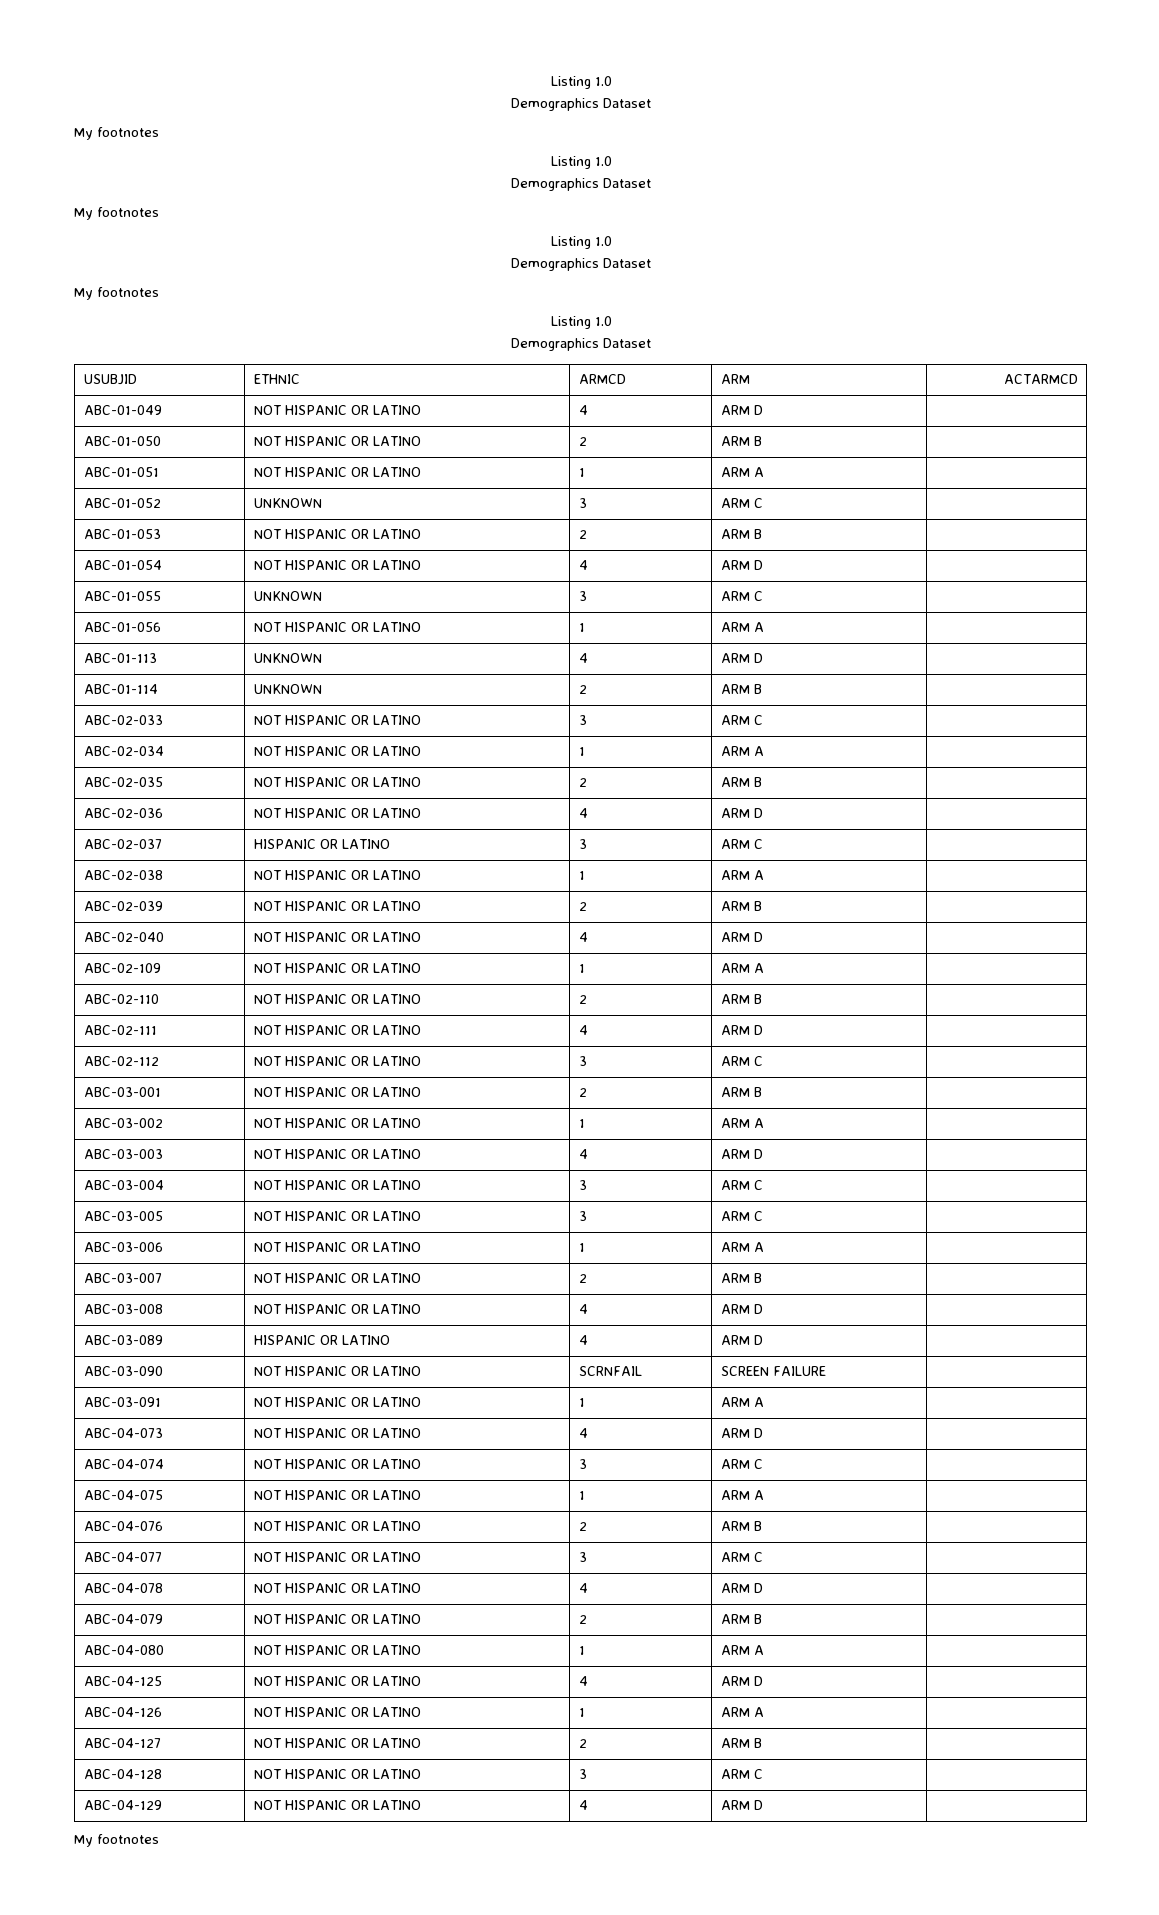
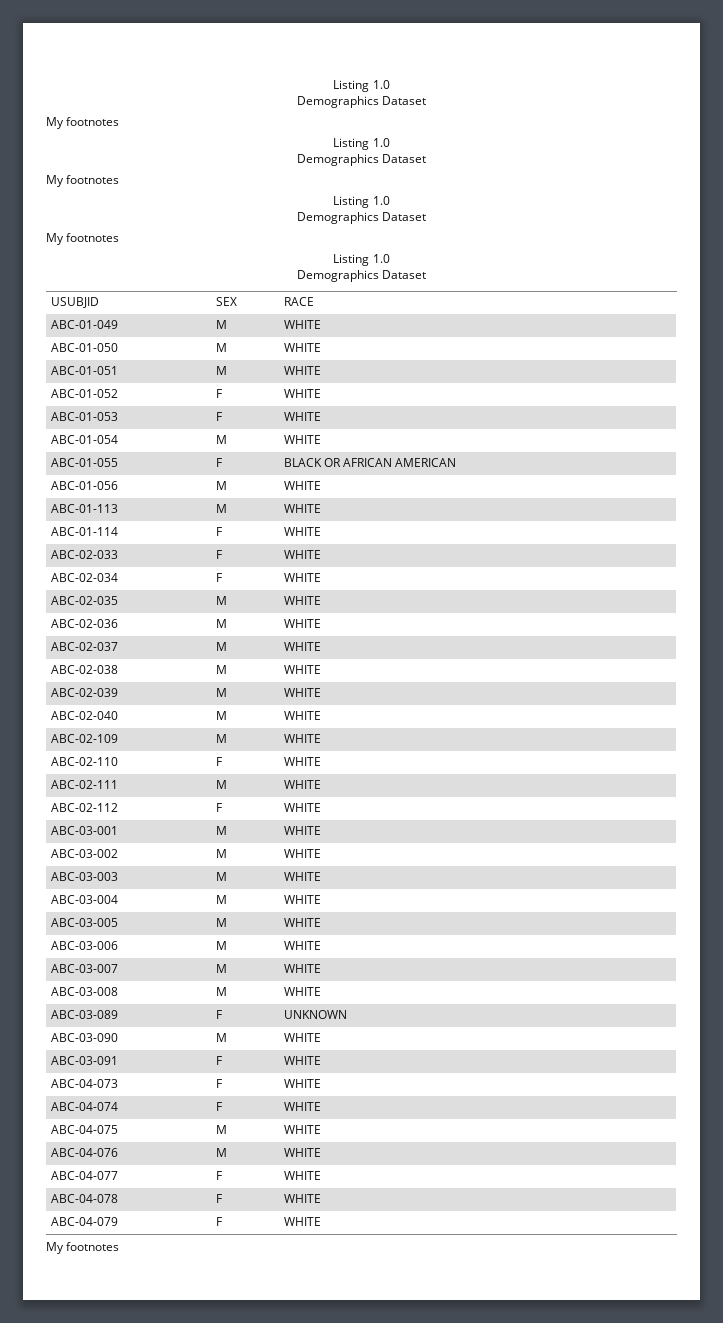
[253,374,300,384] [578,374,626,384] [720,374,750,384] [1003,374,1078,384] [83,405,162,415] [253,405,421,415] [578,405,588,415] [720,405,763,415] [83,436,161,446] [253,436,421,446] [578,437,587,446] [720,436,762,446] [83,467,159,477] [253,467,421,477] [578,468,585,477] [720,467,764,477] [83,498,161,508] [253,498,322,508] [578,498,587,508] [720,498,763,508] [83,529,161,539] [253,529,421,539] [578,530,587,539] [720,529,762,539] [83,560,162,570] [253,560,421,570] [578,560,588,570] [720,560,763,570] [83,591,161,601] [253,591,322,601] [578,591,587,601] [720,591,763,601] [83,622,161,632] [253,622,421,632] [578,623,585,632] [720,622,764,632] [83,653,157,663] [253,653,322,663] [578,653,588,663] [720,653,763,663] [83,684,158,694] [253,684,322,694] [578,685,587,694] [720,684,762,694] [83,715,163,725] [253,715,421,725] [578,715,587,725] [720,715,763,725] [83,746,164,756] [253,746,421,756] [578,747,585,756] [720,746,764,756] [83,777,163,787] [253,777,421,787] [578,778,587,787] [720,777,762,787] [83,808,163,818] [253,808,421,818] [578,808,588,818] [720,808,763,818] [83,839,162,849] [253,839,390,849] [578,839,587,849] [720,839,763,849] [83,870,163,880] [253,870,421,880] [578,871,585,880] [720,870,764,880] [83,901,163,911] [253,901,421,911] [578,902,587,911] [720,901,762,911] [83,932,164,942] [253,932,421,942] [578,932,588,942] [720,932,763,942] [83,963,161,973] [253,963,421,973] [578,964,585,973] [720,963,764,973] [83,994,159,1004] [253,994,421,1004] [578,995,587,1004] [720,994,762,1004] [83,1025,157,1035] [253,1025,421,1035] [578,1025,588,1035] [720,1025,763,1035] [83,1056,159,1066] [253,1056,421,1066] [578,1056,587,1066] [720,1056,763,1066] [83,1087,161,1097] [253,1087,421,1097] [578,1088,587,1097] [720,1087,762,1097] [83,1118,163,1128] [253,1118,421,1128] [578,1119,585,1128] [720,1118,764,1128] [83,1149,163,1159] [253,1149,421,1159] [578,1149,588,1159] [720,1149,763,1159] [83,1180,164,1190] [253,1180,421,1190] [578,1180,587,1190] [720,1180,763,1190] [83,1211,163,1221] [253,1211,421,1221] [578,1211,587,1221] [720,1211,763,1221] [83,1242,163,1252] [253,1242,421,1252] [578,1243,585,1252] [720,1242,764,1252] [83,1273,162,1283] [253,1273,421,1283] [578,1274,587,1283] [720,1273,762,1283] [83,1304,163,1314] [253,1304,421,1314] [578,1304,588,1314] [720,1304,763,1314] [83,1335,163,1345] [253,1335,390,1345] [578,1335,588,1345] [720,1335,763,1345] [83,1366,163,1376] [253,1366,421,1376] [578,1366,642,1376] [720,1366,826,1376] [83,1397,161,1407] [253,1397,421,1407] [578,1398,585,1407] [720,1397,764,1407] [83,1428,163,1438] [253,1428,421,1438] [578,1428,588,1438] [720,1428,763,1438] [83,1459,164,1469] [253,1459,421,1469] [578,1459,587,1469] [720,1459,763,1469] [83,1490,163,1500] [253,1490,421,1500] [578,1491,585,1500] [720,1490,764,1500] [83,1521,163,1531] [253,1521,421,1531] [578,1522,587,1531] [720,1521,762,1531] [83,1552,162,1562] [253,1552,421,1562] [578,1552,587,1562] [720,1552,763,1562] [83,1583,163,1593] [253,1583,421,1593] [578,1583,588,1593] [720,1583,763,1593] [83,1614,163,1624] [253,1614,421,1624] [578,1615,587,1624] [720,1614,762,1624] [83,1645,164,1655] [253,1645,421,1655] [578,1646,585,1655] [720,1645,764,1655] [83,1676,162,1686] [253,1676,421,1686] [578,1676,588,1686] [720,1676,763,1686] [83,1707,162,1717] [253,1707,421,1717] [578,1708,585,1717] [720,1707,764,1717] [83,1738,161,1748] [253,1738,421,1748] [578,1739,587,1748] [720,1738,762,1748] [83,1769,162,1779] [253,1769,421,1779] [578,1769,587,1779] [720,1769,763,1779] [83,1800,162,1810] [253,1800,421,1810] [578,1800,588,1810] [720,1800,763,1810] ETHNIC | ARMCD | ARM | ACTARMCD // ABC-01-049 | NOT HISPANIC OR LATINO | 4 | ARM D | // ABC-01-050 | NOT HISPANIC OR LATINO | 2 | ARM B | // ABC-01-051 | NOT HISPANIC OR LATINO | 1 | ARM A | // ABC-01-052 | UNKNOWN | 3 | ARM C | // ABC-01-053 | NOT HISPANIC OR LATINO | 2 | ARM B | // ABC-01-054 | NOT HISPANIC OR LATINO | 4 | ARM D | // ABC-01-055 | UNKNOWN | 3 | ARM C | // ABC-01-056 | NOT HISPANIC OR LATINO | 1 | ARM A | // ABC-01-113 | UNKNOWN | 4 | ARM D | // ABC-01-114 | UNKNOWN | 2 | ARM B | // ABC-02-033 | NOT HISPANIC OR LATINO | 3 | ARM C | // ABC-02-034 | NOT HISPANIC OR LATINO | 1 | ARM A | // ABC-02-035 | NOT HISPANIC OR LATINO | 2 | ARM B | // ABC-02-036 | NOT HISPANIC OR LATINO | 4 | ARM D | // ABC-02-037 | HISPANIC OR LATINO | 3 | ARM C | // ABC-02-038 | NOT HISPANIC OR LATINO | 1 | ARM A | // ABC-02-039 | NOT HISPANIC OR LATINO | 2 | ARM B | // ABC-02-040 | NOT HISPANIC OR LATINO | 4 | ARM D | // ABC-02-109 | NOT HISPANIC OR LATINO | 1 | ARM A | // ABC-02-110 | NOT HISPANIC OR LATINO | 2 | ARM B | // ABC-02-111 | NOT HISPANIC OR LATINO | 4 | ARM D | // ABC-02-112 | NOT HISPANIC OR LATINO | 3 | ARM C | // ABC-03-001 | NOT HISPANIC OR LATINO | 2 | ARM B | // ABC-03-002 | NOT HISPANIC OR LATINO | 1 | ARM A | // ABC-03-003 | NOT HISPANIC OR LATINO | 4 | ARM D | // ABC-03-004 | NOT HISPANIC OR LATINO | 3 | ARM C | // ABC-03-005 | NOT HISPANIC OR LATINO | 3 | ARM C | // ABC-03-006 | NOT HISPANIC OR LATINO | 1 | ARM A | // ABC-03-007 | NOT HISPANIC OR LATINO | 2 | ARM B | // ABC-03-008 | NOT HISPANIC OR LATINO | 4 | ARM D | // ABC-03-089 | HISPANIC OR LATINO | 4 | ARM D | // ABC-03-090 | NOT HISPANIC OR LATINO | SCRNFAIL | SCREEN FAILURE | // ABC-03-091 | NOT HISPANIC OR LATINO | 1 | ARM A | // ABC-04-073 | NOT HISPANIC OR LATINO | 4 | ARM D | // ABC-04-074 | NOT HISPANIC OR LATINO | 3 | ARM C | // ABC-04-075 | NOT HISPANIC OR LATINO | 1 | ARM A | // ABC-04-076 | NOT HISPANIC OR LATINO | 2 | ARM B | // ABC-04-077 | NOT HISPANIC OR LATINO | 3 | ARM C | // ABC-04-078 | NOT HISPANIC OR LATINO | 4 | ARM D | // ABC-04-079 | NOT HISPANIC OR LATINO | 2 | ARM B | // ABC-04-080 | NOT HISPANIC OR LATINO | 1 | ARM A | // ABC-04-125 | NOT HISPANIC OR LATINO | 4 | ARM D | // ABC-04-126 | NOT HISPANIC OR LATINO | 1 | ARM A | // ABC-04-127 | NOT HISPANIC OR LATINO | 2 | ARM B | // ABC-04-128 | NOT HISPANIC OR LATINO | 3 | ARM C | // ABC-04-129 | NOT HISPANIC OR LATINO | 4 | ARM D | -> [215,297,237,306] [283,297,314,306] [50,320,118,329] [215,320,227,329] [283,320,321,329] [50,343,118,352] [215,343,227,352] [283,343,321,352] [50,366,118,375] [215,366,227,375] [283,366,321,375] [50,389,118,398] [215,389,222,398] [283,389,321,398] [50,412,118,421] [215,412,222,421] [283,412,321,421] [50,435,118,444] [215,435,227,444] [283,435,321,444] [50,458,118,467] [215,458,222,467] [283,458,457,467] [50,481,118,490] [215,481,227,490] [283,481,321,490] [50,504,118,513] [215,504,227,513] [283,504,321,513] [50,527,118,536] [215,527,222,536] [283,527,321,536] [50,550,118,559] [215,550,222,559] [283,550,321,559] [50,573,118,582] [215,573,222,582] [283,573,321,582] [50,596,118,605] [215,596,227,605] [283,596,321,605] [50,619,118,628] [215,619,227,628] [283,619,321,628] [50,642,118,651] [215,642,227,651] [283,642,321,651] [50,665,118,674] [215,665,227,674] [283,665,321,674] [50,688,118,697] [215,688,227,697] [283,688,321,697] [50,711,118,720] [215,711,227,720] [283,711,321,720] [50,734,118,743] [215,734,227,743] [283,734,321,743] [50,757,118,766] [215,757,222,766] [283,757,321,766] [50,780,118,789] [215,780,227,789] [283,780,321,789] [50,803,118,812] [215,803,222,812] [283,803,321,812] [50,826,118,835] [215,826,227,835] [283,826,321,835] [50,849,118,858] [215,849,227,858] [283,849,321,858] [50,872,118,881] [215,872,227,881] [283,872,321,881] [50,895,118,904] [215,895,227,904] [283,895,321,904] [50,918,118,927] [215,918,227,927] [283,918,321,927] [50,941,118,950] [215,941,227,950] [283,941,321,950] [50,964,118,973] [215,964,227,973] [283,964,321,973] [50,987,118,996] [215,987,227,996] [283,987,321,996] [50,1010,118,1019] [215,1010,222,1019] [283,1010,347,1019] [50,1033,118,1042] [215,1033,227,1042] [283,1033,321,1042] [50,1056,118,1065] [215,1056,222,1065] [283,1056,321,1065] [50,1079,118,1088] [215,1079,222,1088] [283,1079,321,1088] [50,1102,118,1111] [215,1102,222,1111] [283,1102,321,1111] [50,1125,118,1134] [215,1125,227,1134] [283,1125,321,1134] [50,1148,118,1157] [215,1148,227,1157] [283,1148,321,1157] [50,1171,118,1180] [215,1171,222,1180] [283,1171,321,1180] [50,1194,118,1203] [215,1194,222,1203] [283,1194,321,1203] [50,1217,118,1226] [215,1217,222,1226] [283,1217,321,1226] SEX | RACE // ABC-01-049 | M | WHITE // ABC-01-050 | M | WHITE // ABC-01-051 | M | WHITE // ABC-01-052 | F | WHITE // ABC-01-053 | F | WHITE // ABC-01-054 | M | WHITE // ABC-01-055 | F | BLACK OR AFRICAN AMERICAN // ABC-01-056 | M | WHITE // ABC-01-113 | M | WHITE // ABC-01-114 | F | WHITE // ABC-02-033 | F | WHITE // ABC-02-034 | F | WHITE // ABC-02-035 | M | WHITE // ABC-02-036 | M | WHITE // ABC-02-037 | M | WHITE // ABC-02-038 | M | WHITE // ABC-02-039 | M | WHITE // ABC-02-040 | M | WHITE // ABC-02-109 | M | WHITE // ABC-02-110 | F | WHITE // ABC-02-111 | M | WHITE // ABC-02-112 | F | WHITE // ABC-03-001 | M | WHITE // ABC-03-002 | M | WHITE // ABC-03-003 | M | WHITE // ABC-03-004 | M | WHITE // ABC-03-005 | M | WHITE // ABC-03-006 | M | WHITE // ABC-03-007 | M | WHITE // ABC-03-008 | M | WHITE // ABC-03-089 | F | UNKNOWN // ABC-03-090 | M | WHITE // ABC-03-091 | F | WHITE // ABC-04-073 | F | WHITE // ABC-04-074 | F | WHITE // ABC-04-075 | M | WHITE // ABC-04-076 | M | WHITE // ABC-04-077 | F | WHITE // ABC-04-078 | F | WHITE // ABC-04-079 | F | WHITE

